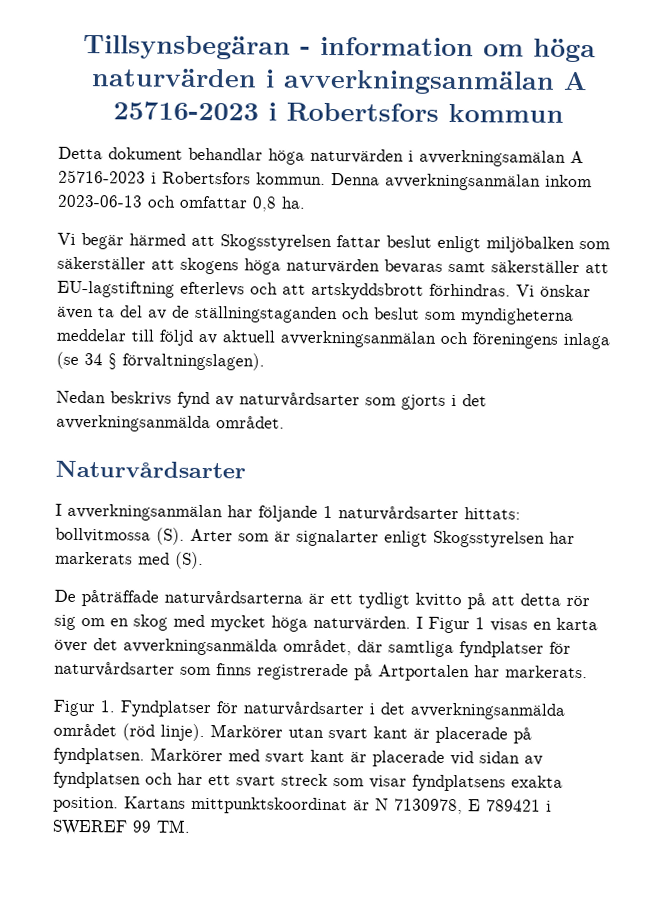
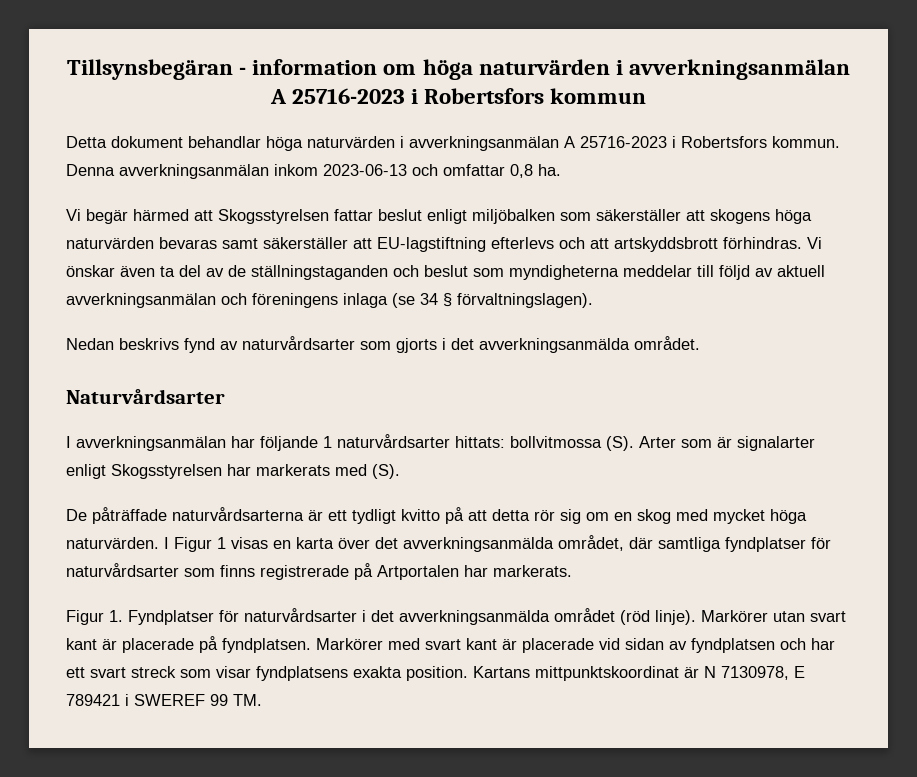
[419,149,566,167] avverkningsamälan -> [409,136,559,151] avverkningsanmälan

